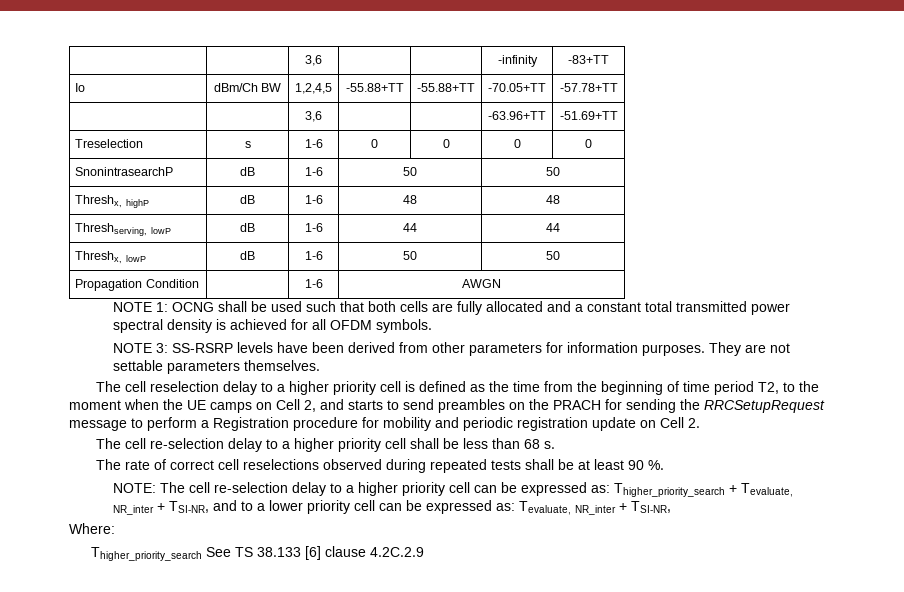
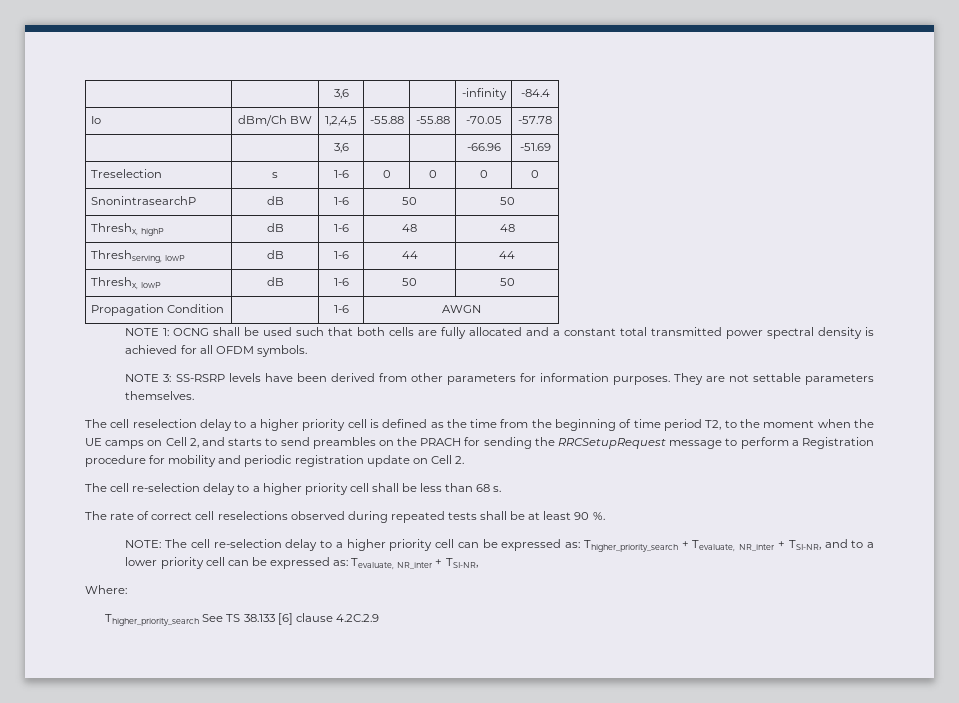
[568,55,609,64] -83+TT -> [520,89,550,97] -84.4
[345,83,404,92] [417,83,475,92] [488,83,546,92] [559,83,618,92] [305,111,322,122] [488,111,546,120] [559,111,618,120] -55.88+TT | -55.88+TT | -70.05+TT | -57.78+TT // | | 3,6 | | | -63.96+TT | -51.69+TT -> [369,116,404,124] [415,116,450,124] [465,116,502,124] [518,116,552,124] [333,143,349,153] [466,143,501,151] [519,143,551,151] -55.88 | -55.88 | -70.05 | -57.78 // | | 3,6 | | | -66.96 | -51.69

